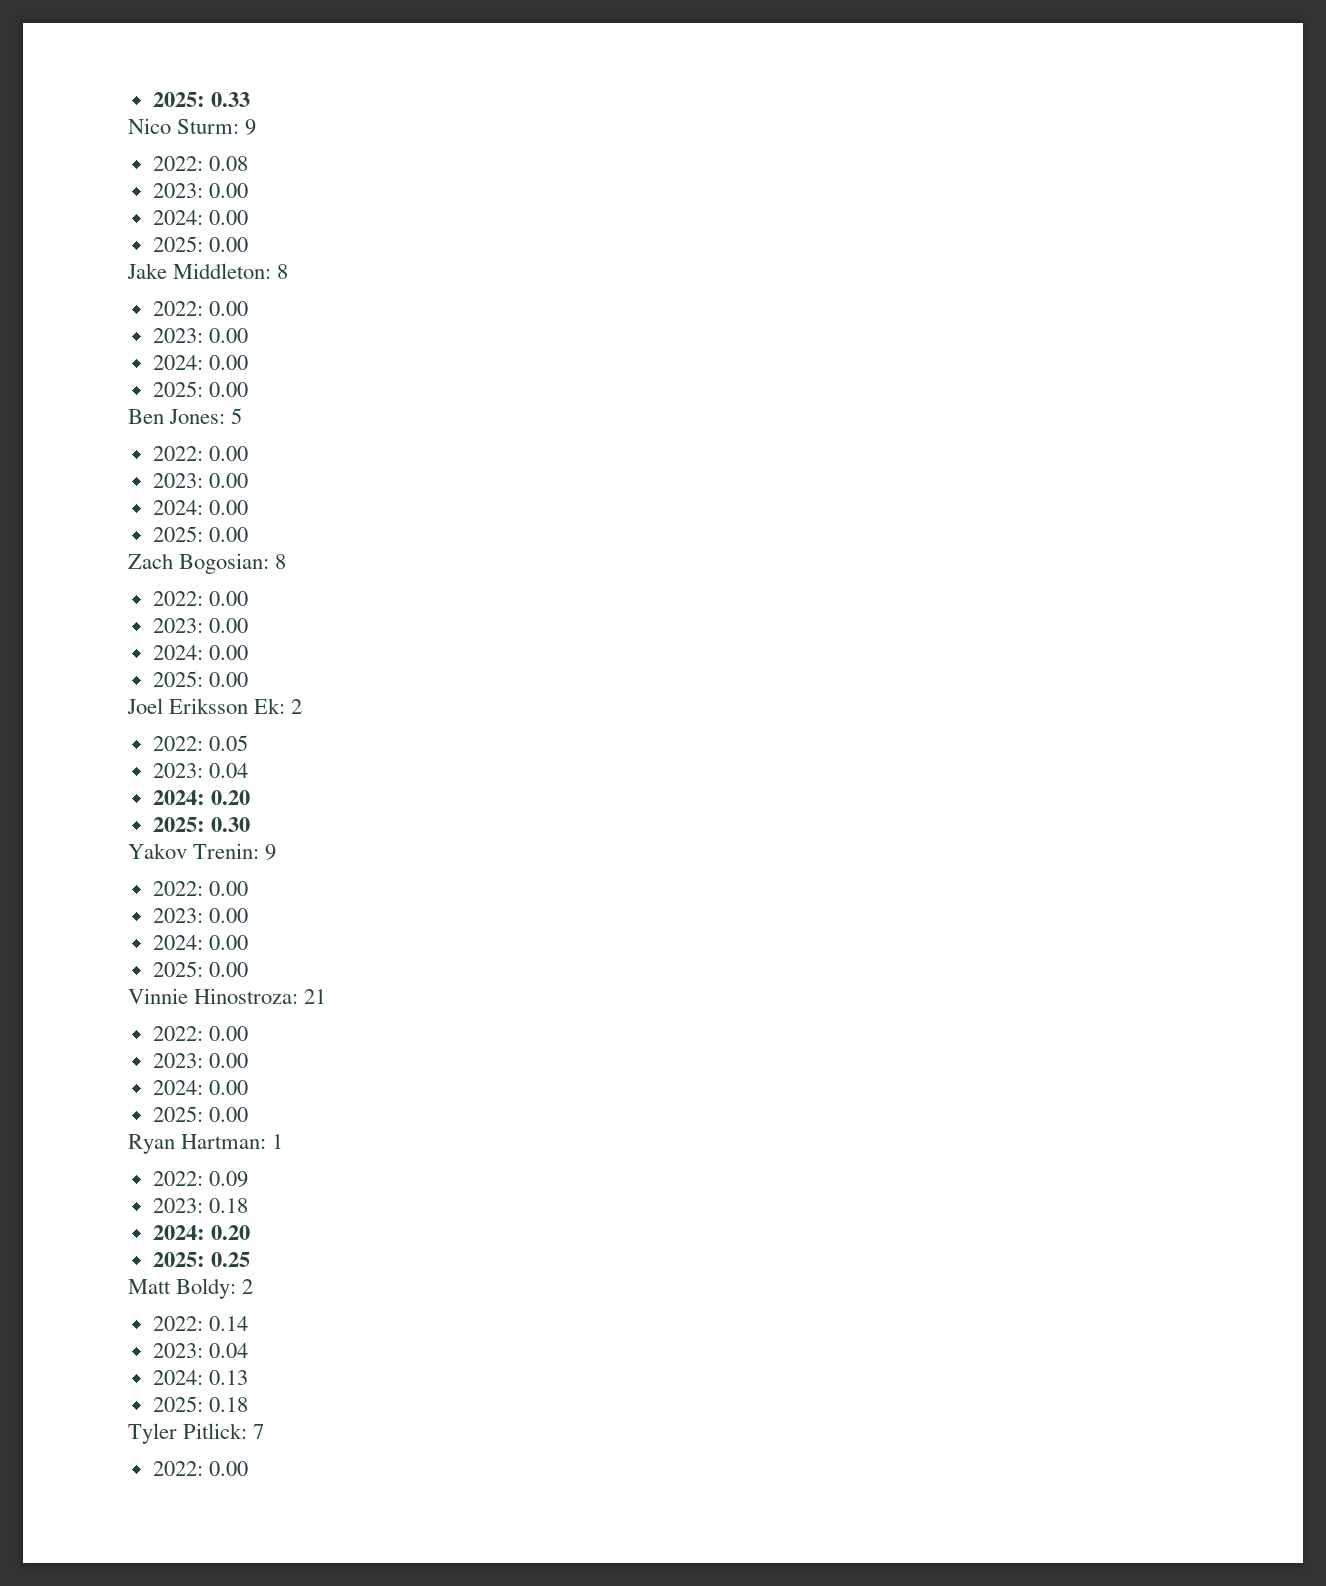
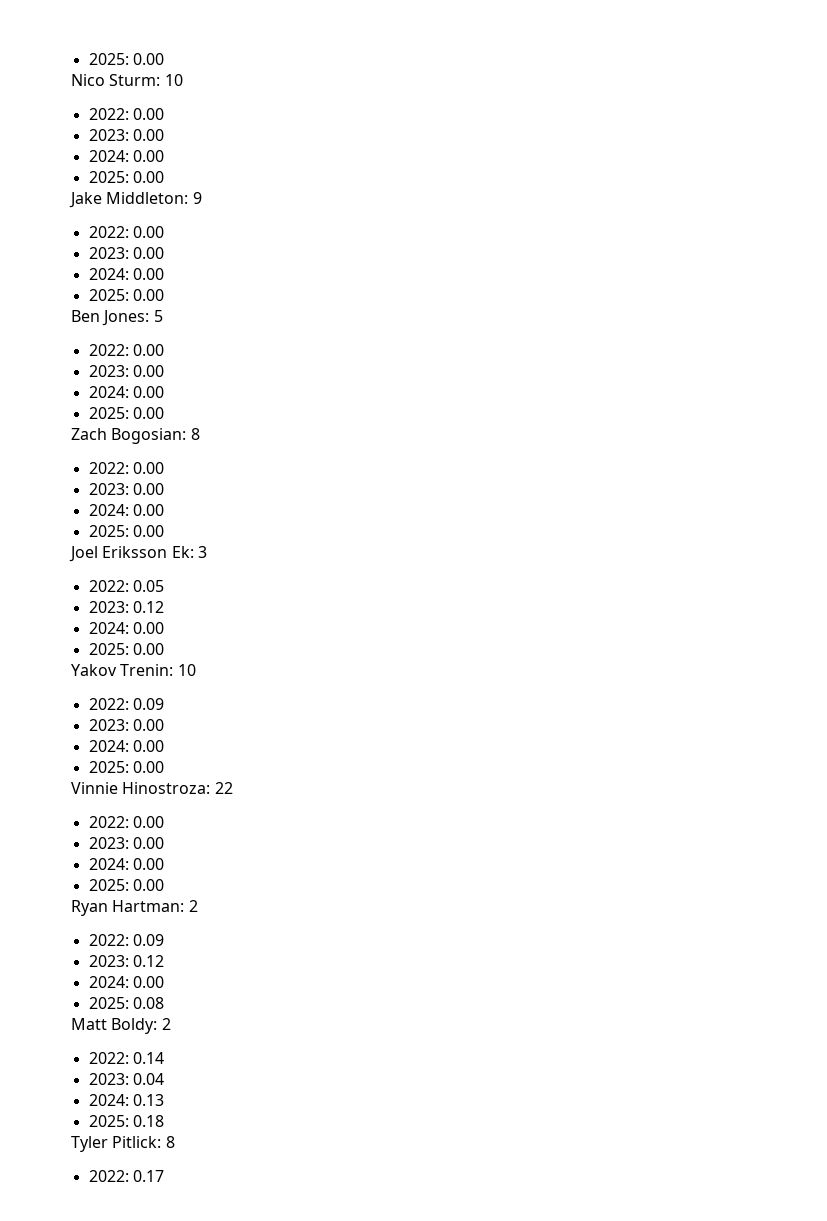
[152,92,250,107] 2025: 0.33 -> [88,53,164,65] 2025: 0.00
[245,119,257,135] [152,156,248,171] 9 // 2022: 0.08 -> [164,74,183,86] [88,108,164,120] 10 // 2022: 0.00
[277,264,289,279] 8 -> [192,192,202,204] 9
[291,699,303,714] 2 -> [197,546,207,558] 3
[208,763,248,778] [152,790,250,805] [152,817,250,832] 0.04 // 2024: 0.20 // 2025: 0.30 -> [132,601,164,613] [88,622,164,634] [88,643,164,655] 0.12 // 2024: 0.00 // 2025: 0.00
[265,844,277,860] [152,881,248,896] 9 // 2022: 0.00 -> [177,664,196,676] [88,698,164,710] 10 // 2022: 0.09
[304,989,327,1004] 21 -> [214,782,233,794] 22
[272,1134,284,1149] [152,1171,248,1187] [152,1198,248,1213] [152,1225,250,1240] [152,1252,250,1267] 1 // 2022: 0.09 // 2023: 0.18 // 2024: 0.20 // 2025: 0.25 -> [188,900,198,912] [88,934,164,946] [88,955,164,967] [88,976,164,988] [88,997,164,1009] 2 // 2022: 0.09 // 2023: 0.12 // 2024: 0.00 // 2025: 0.08
[253,1424,265,1439] [152,1461,248,1476] 7 // 2022: 0.00 -> [165,1136,175,1148] [88,1170,164,1182] 8 // 2022: 0.17

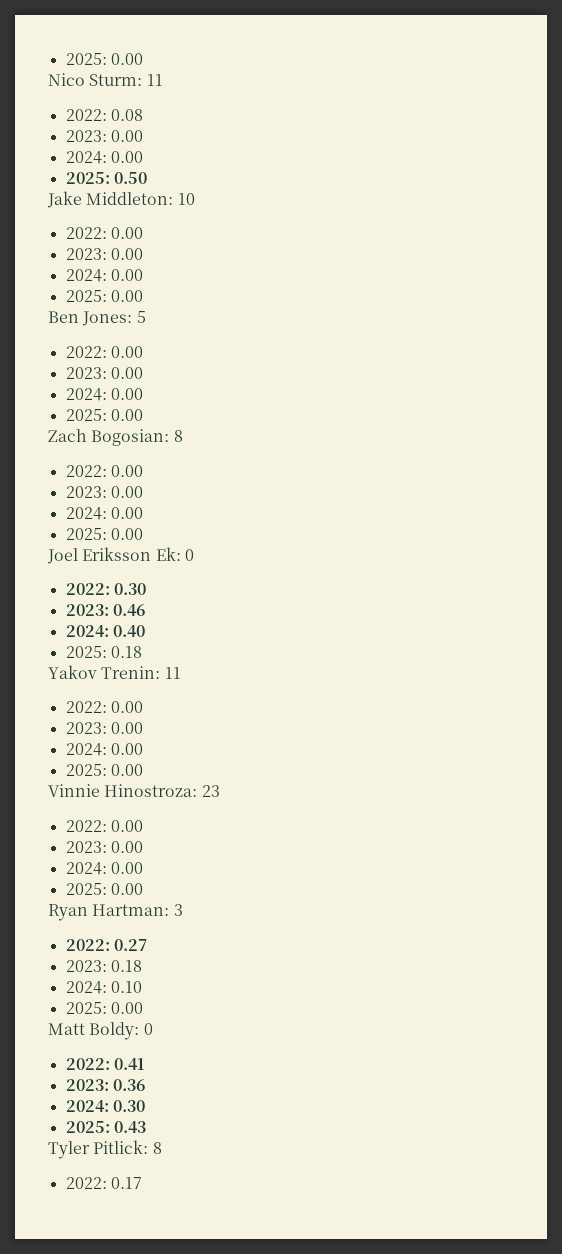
[164,74,183,86] [88,108,164,120] [88,129,164,141] [88,150,164,162] [88,171,164,183] 10 // 2022: 0.00 // 2023: 0.00 // 2024: 0.00 // 2025: 0.00 -> [146,74,163,86] [65,109,143,121] [65,130,143,142] [65,151,143,164] [65,172,147,184] 11 // 2022: 0.08 // 2023: 0.00 // 2024: 0.00 // 2025: 0.50
[192,192,202,204] 9 -> [177,193,195,205] 10
[197,546,207,558] [88,580,164,592] [88,601,164,613] [88,622,164,634] [88,643,164,655] 3 // 2022: 0.05 // 2023: 0.12 // 2024: 0.00 // 2025: 0.00 -> [184,549,194,561] [65,583,146,595] [65,604,146,616] [65,625,145,637] [65,646,142,658] 0 // 2022: 0.30 // 2023: 0.46 // 2024: 0.40 // 2025: 0.18
[177,664,196,676] [88,698,164,710] 10 // 2022: 0.09 -> [164,667,181,679] [65,701,143,713] 11 // 2022: 0.00
[214,782,233,794] 22 -> [201,785,220,797] 23
[188,900,198,912] [88,934,164,946] [88,955,164,967] [88,976,164,988] [88,997,164,1009] 2 // 2022: 0.09 // 2023: 0.12 // 2024: 0.00 // 2025: 0.08 -> [173,904,183,916] [65,939,147,951] [65,960,142,972] [65,981,142,994] [65,1002,143,1014] 3 // 2022: 0.27 // 2023: 0.18 // 2024: 0.10 // 2025: 0.00
[161,1018,171,1030] [88,1052,164,1064] [88,1073,164,1085] [88,1094,164,1106] [88,1115,164,1127] 2 // 2022: 0.14 // 2023: 0.04 // 2024: 0.13 // 2025: 0.18 -> [143,1023,153,1035] [65,1058,144,1070] [65,1079,146,1091] [65,1100,145,1112] [65,1121,146,1133] 0 // 2022: 0.41 // 2023: 0.36 // 2024: 0.30 // 2025: 0.43

